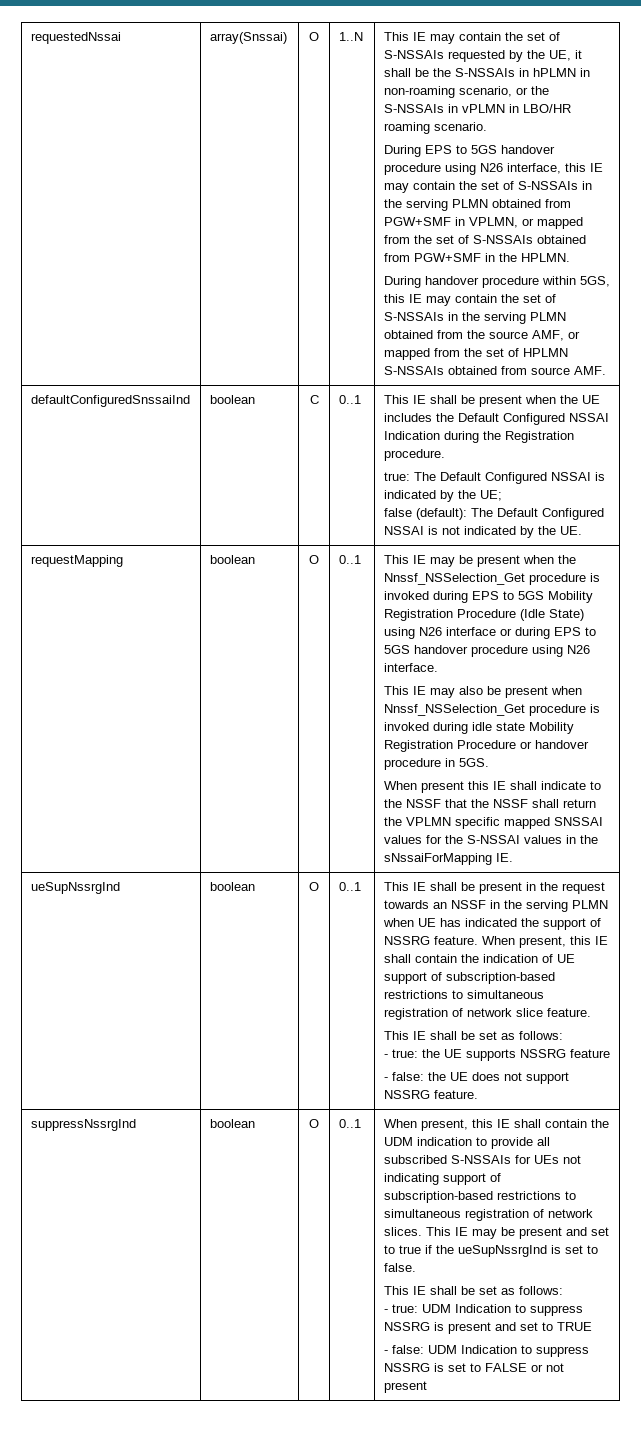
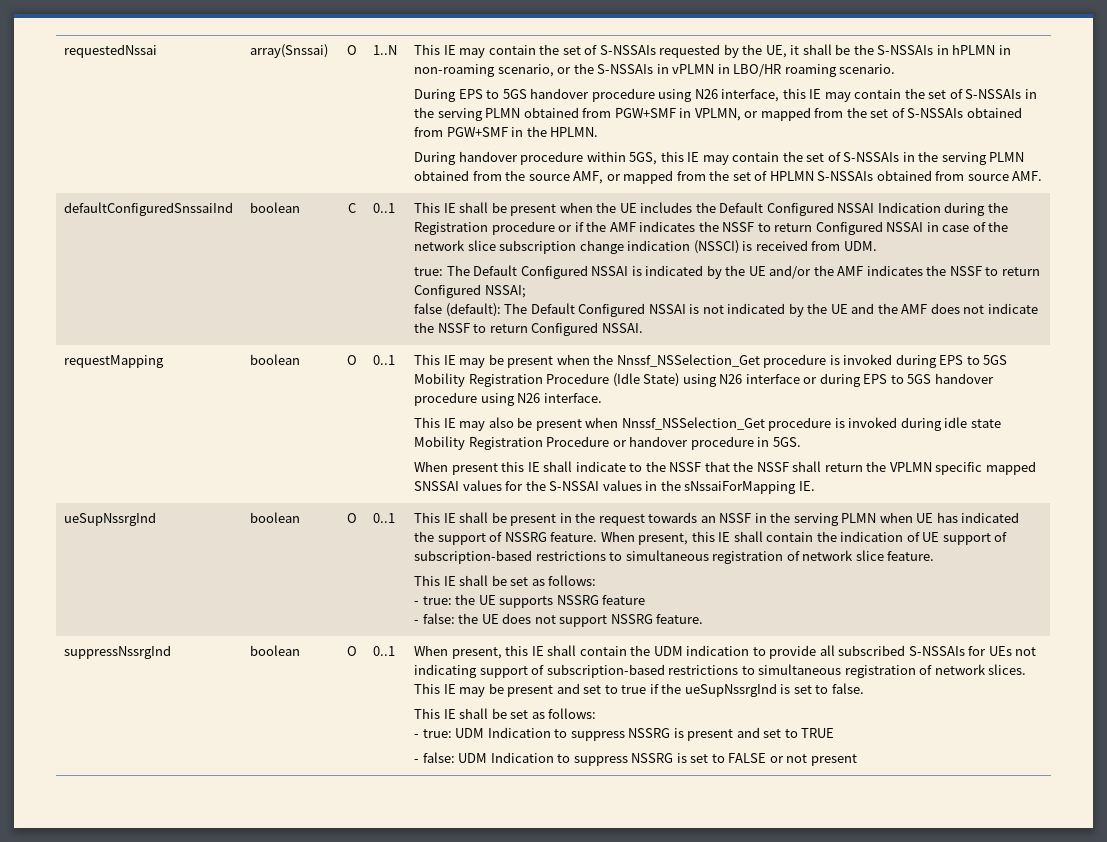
[383,449,445,461] procedure. -> [491,221,1009,235] [414,240,877,254] procedure or if the AMF indicates the NSSF to return Configured NSSAI in case of the network slice subscription change indication (NSSCI) is received from UDM.
[479,490,502,501] UE; -> [748,265,1040,279] [414,284,526,298] UE and/or the AMF indicates the NSSF to return Configured NSSAI;
[559,526,582,535] UE. -> [830,303,1038,314] [414,322,643,336] UE and the AMF does not indicate the NSSF to return Configured NSSAI.

